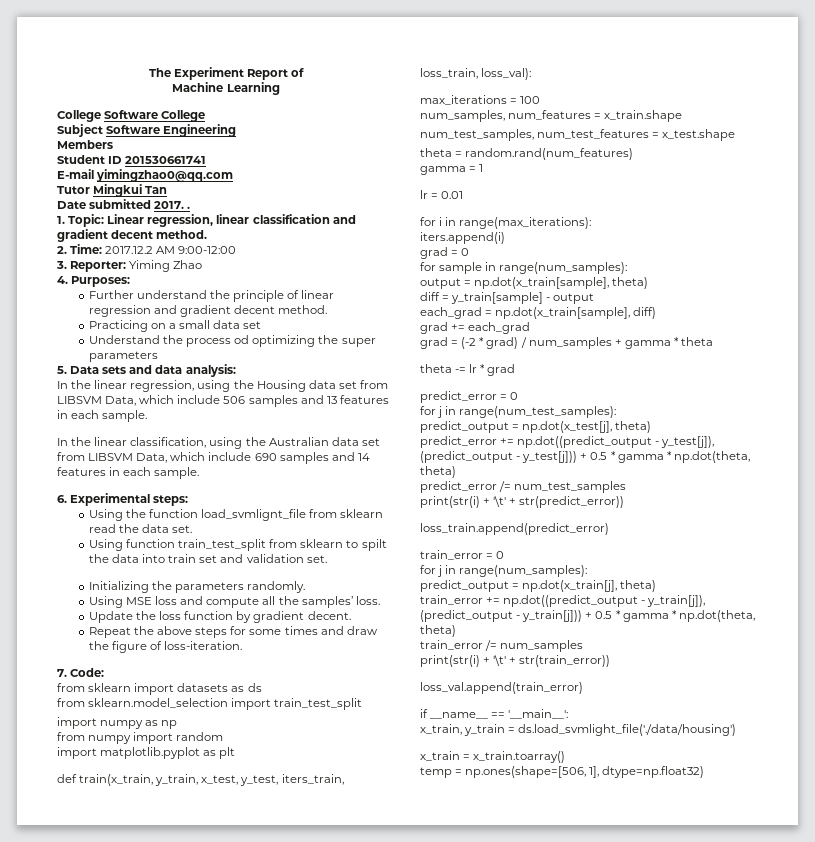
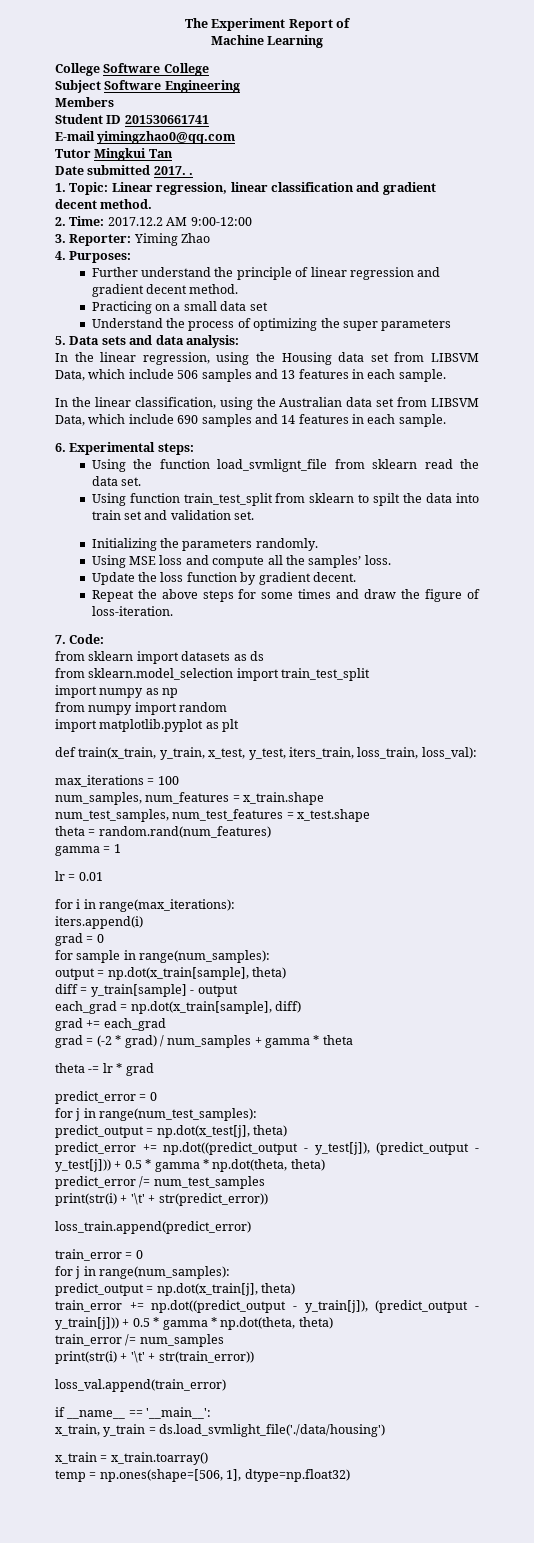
[234,335,250,344] od -> [237,318,251,328] of

